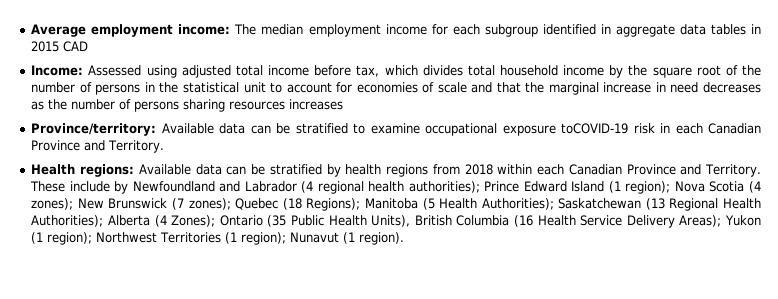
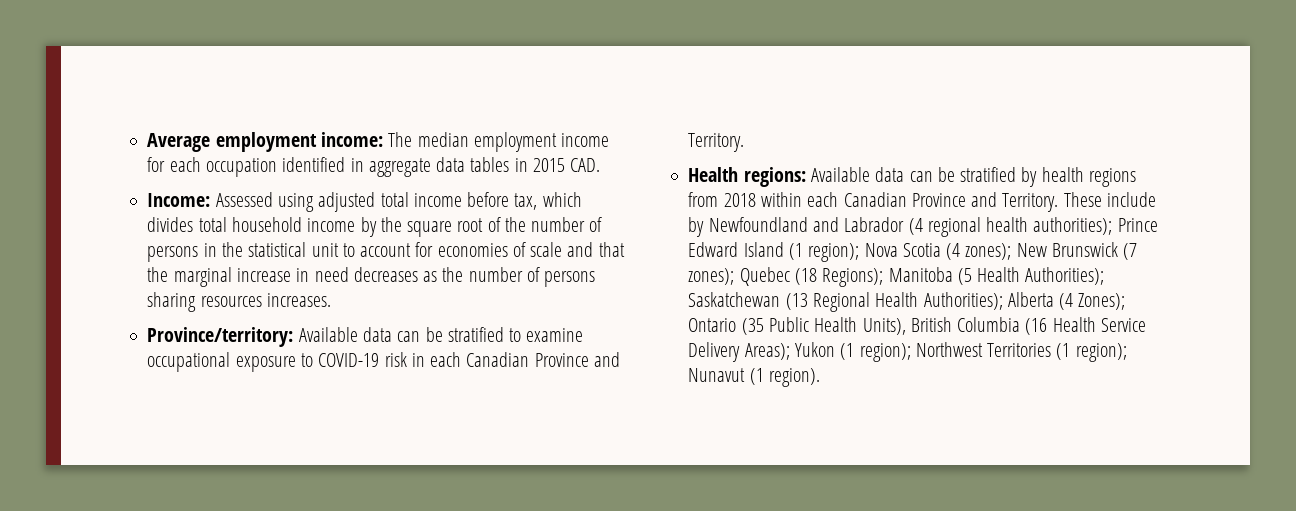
[484,24,538,37] subgroup -> [205,158,277,177] occupation
[63,41,89,52] CAD -> [570,158,601,172] CAD.
[289,99,344,110] increases -> [266,293,331,307] increases.
[561,123,629,134] toCOVID-19 -> [300,353,380,367] to COVID-19

